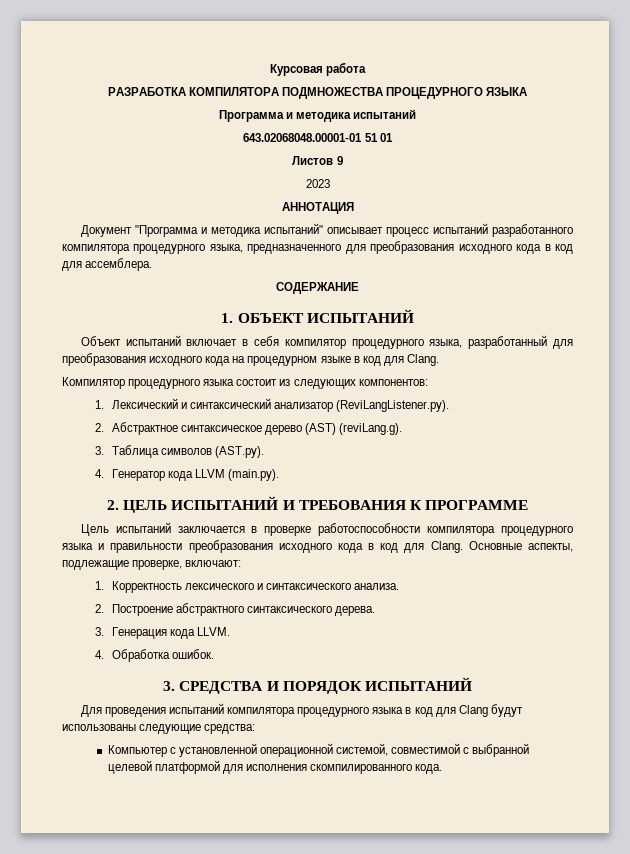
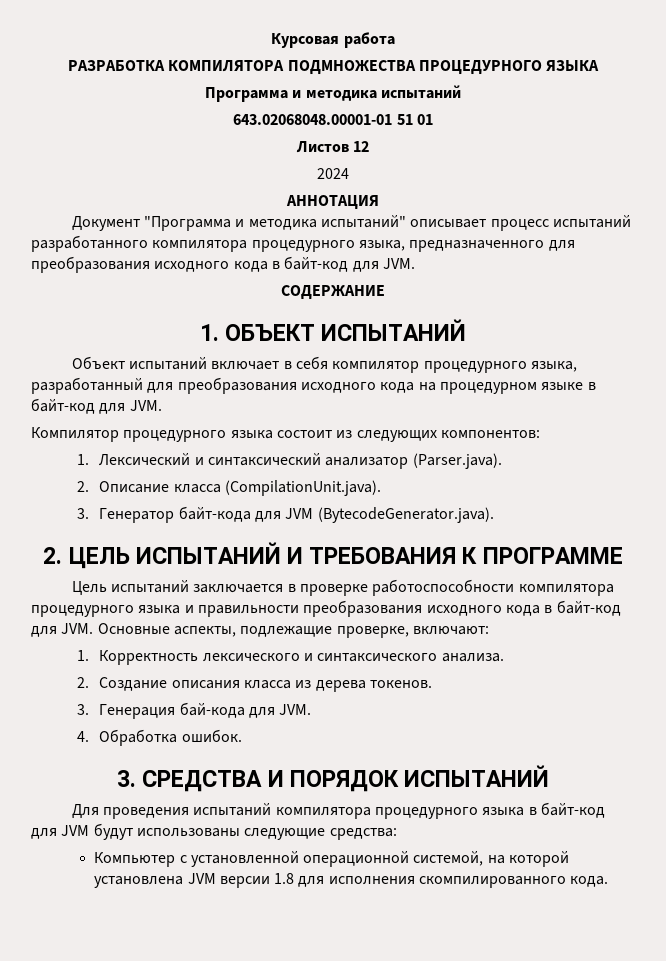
[336,156,343,165] [305,179,330,188] 9 // 2023 -> [353,141,370,152] [317,168,349,179] 12 // 2024
[555,244,573,254] [62,258,153,271] код для ассемблера. -> [284,256,415,272] байт-код для JVM.
[362,354,439,366] код для Clang. -> [31,398,162,414] байт-код для JVM.
[336,400,450,412] [95,422,403,435] [95,445,264,458] [95,469,279,481] (ReviLangListener.py). // 2. Абстрактное синтаксическое дерево (AST) (reviLang.g). // 3. Таблица символов (AST.py). // 4. Генератор кода LLVM (main.py). -> [412,453,502,469] [76,480,382,496] [76,506,494,523] (Parser.java). // 2. Описание класса (CompilationUnit.java). // 3. Генератор байт-кода для JVM (BytecodeGenerator.java).
[380,541,463,553] код для Clang. -> [556,600,621,616] [31,623,94,637] байт-код для JVM.
[111,603,375,616] Построение абстрактного синтаксического дерева. -> [99,677,432,692] Создание описания класса из дерева токенов.
[169,627,230,639] кода LLVM. -> [179,702,312,718] бай-кода для JVM.
[414,705,488,717] код для Clang -> [540,802,605,818] [31,825,90,839] байт-код для JVM
[391,743,530,757] [107,760,220,774] совместимой с выбранной целевой платформой -> [487,851,570,867] [94,873,295,888] на которой установлена JVM версии 1.8

